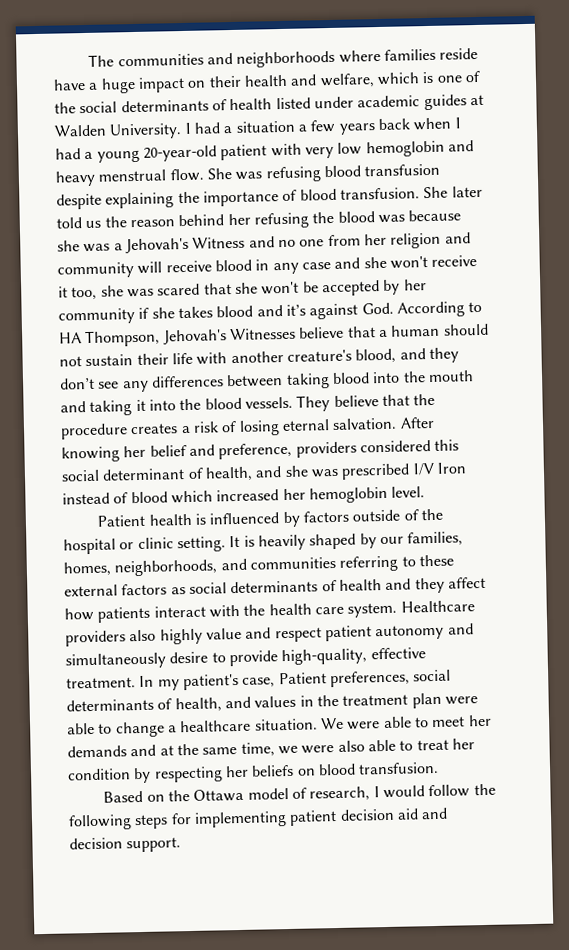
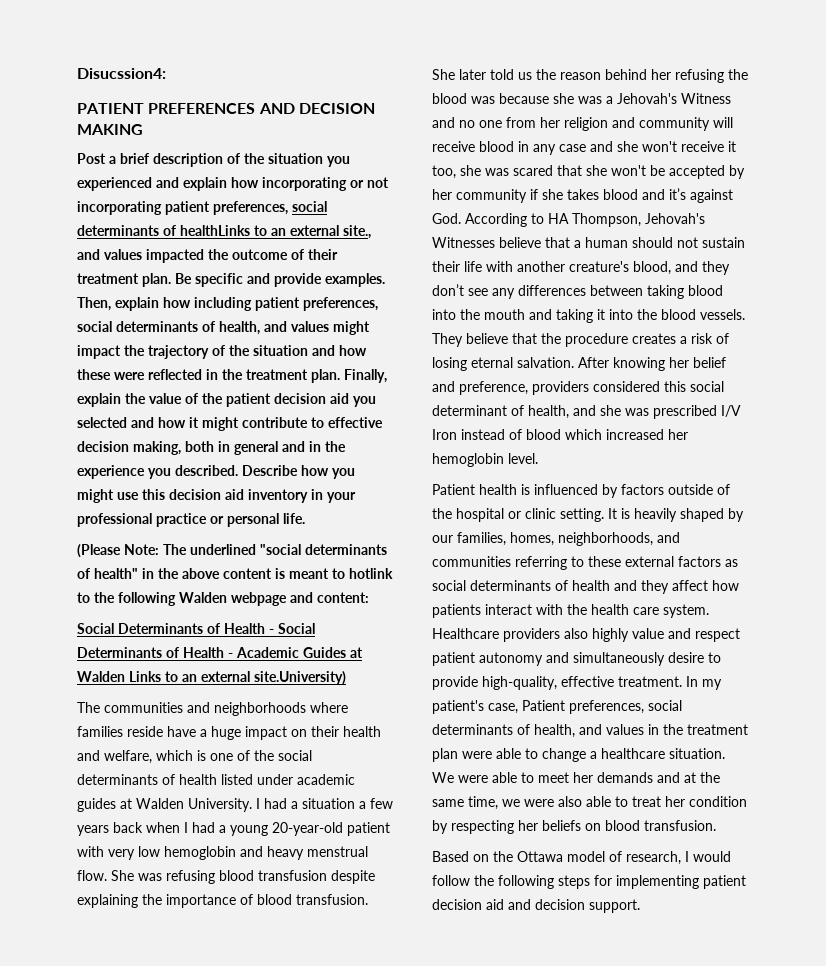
(88, 60) none -> [77,68,166,79] [77,103,375,114] [77,124,143,135] [77,153,350,167] [77,177,389,191] [77,201,327,215] [77,225,371,239] [77,249,338,263] [77,273,385,287] [77,297,378,311] [77,321,370,335] [77,345,367,359] [77,369,387,383] [77,393,376,407] [77,417,383,431] [77,441,346,455] [77,465,355,479] [77,489,356,503] [77,513,305,527] [77,544,387,558] [77,568,393,579] [77,592,369,606] [77,623,315,634] [77,647,363,658] [77,671,346,685] Disucssion4: // PATIENT PREFERENCES AND DECISION MAKING // Post a brief description of the situation you experienced and explain how incorporating or not incorporating patient preferences, social determinants of healthLinks to an external site., and values impacted the outcome of their treatment plan. Be specific and provide examples. Then, explain how including patient preferences, social determinants of health, and values might impact the trajectory of the situation and how these were reflected in the treatment plan. Finally, explain the value of the patient decision aid you selected and how it might contribute to effective decision making, both in general and in the experience you described. Describe how you might use this decision aid inventory in your professional practice or personal life. // (Please Note: The underlined "social determinants of health" in the above content is meant to hotlink to the following Walden webpage and content: // Social Determinants of Health - Social Determinants of Health - Academic Guides at Walden Links to an external site.University) //

